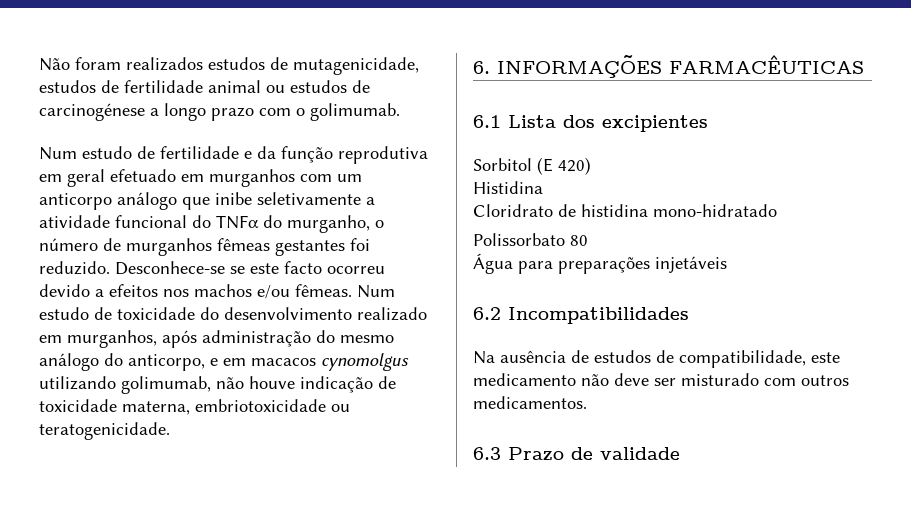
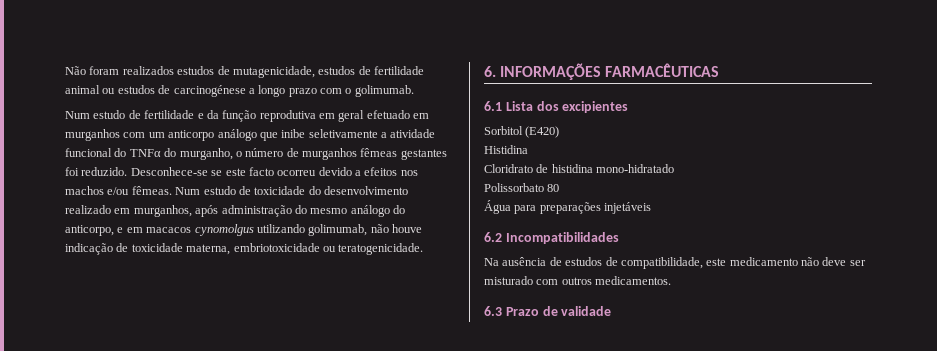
[537,157,591,175] (E 420) -> [525,126,560,138] (E420)

